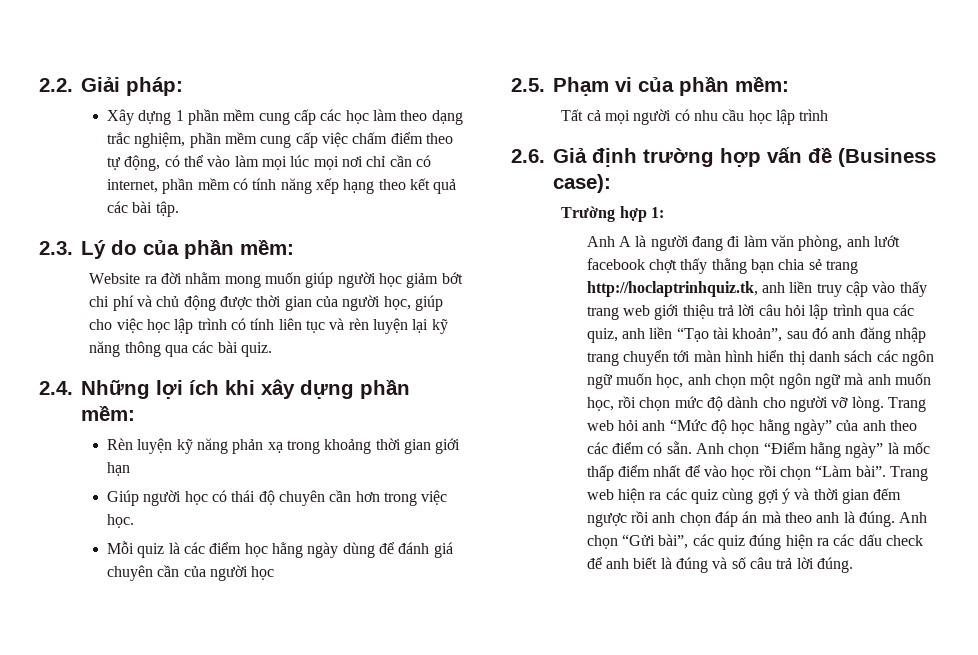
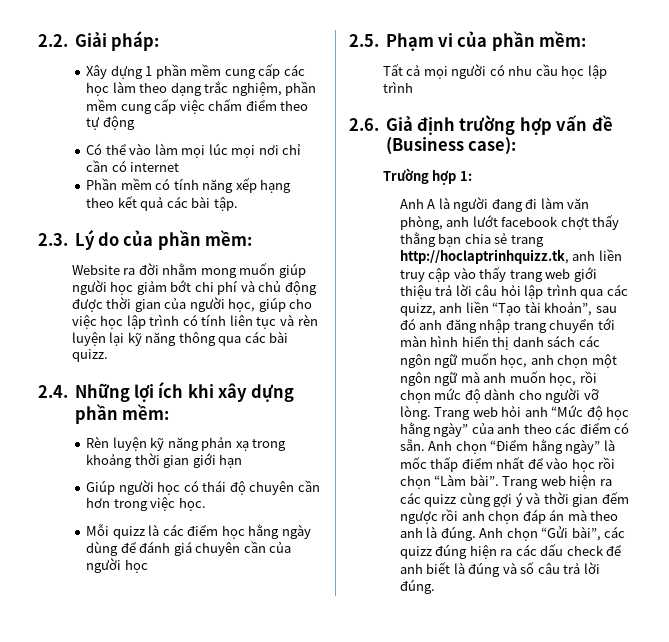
[124,155,180,171] động, có -> [102,116,135,130] [86,143,103,155] động // Có
[107,178,194,194] internet, phần -> [130,162,180,172] [86,178,118,190] internet // Phần
[241,342,273,357] quiz. -> [71,349,108,362] quizz.
[137,543,165,558] quiz -> [112,526,145,539] quizz
[586,281,758,297] http://hoclaptrinhquiz.tk, -> [399,249,569,264] http://hoclaptrinhquizz.tk,
[586,328,618,343] quiz, -> [399,303,436,316] quizz,
[690,489,718,504] quiz -> [424,494,457,507] quizz
[717,535,745,550] quiz -> [399,546,432,559] quizz

